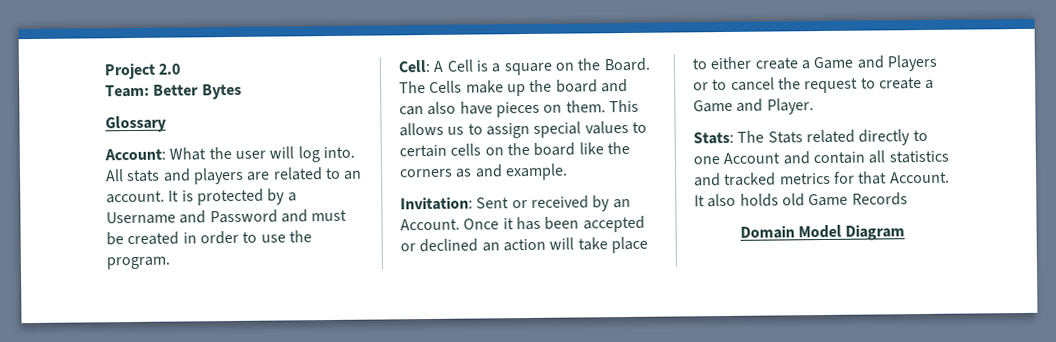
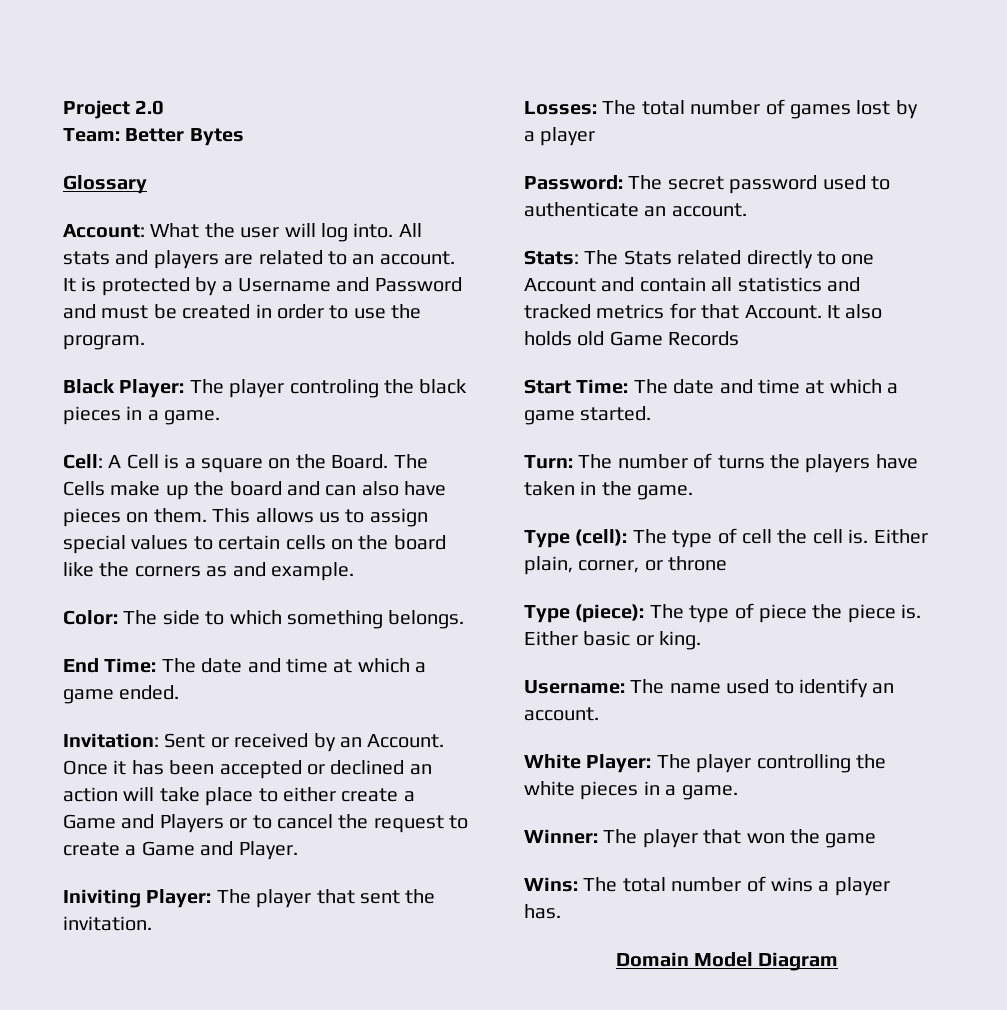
(170, 263) none -> [63,379,468,398] [63,406,221,425] // Black Player: The player controling the black pieces in a game.
(568, 172) none -> [63,610,465,629] [63,658,427,673] [63,685,180,704] // Color: The side to which something belongs. // End Time: The date and time at which a game ended.
(814, 106) none -> [63,889,436,908] [63,916,152,931] [524,99,918,119] [524,127,596,146] [524,175,890,194] [524,202,747,217] // Iniviting Player: The player that sent the invitation. // Losses: The total number of games lost by a player // Password: The secret password used to authenticate an account.
(908, 199) none -> [524,379,899,394] [524,406,652,425] [524,453,918,473] [524,481,694,500] [524,528,928,548] [524,556,728,575] [524,603,922,623] [524,631,702,650] [524,678,895,698] [524,707,599,721] [524,754,886,773] [524,781,738,800] [524,829,877,848] [524,876,890,896] [524,904,561,919] // Start Time: The date and time at which a game started. // Turn: The number of turns the players have taken in the game. // Type (cell): The type of cell the cell is. Either plain, corner, or throne // Type (piece): The type of piece the piece is. Either basic or king. // Username: The name used to identify an account. // White Player: The player controlling the white pieces in a game. // Winner: The player that won the game // Wins: The total number of wins a player has.

